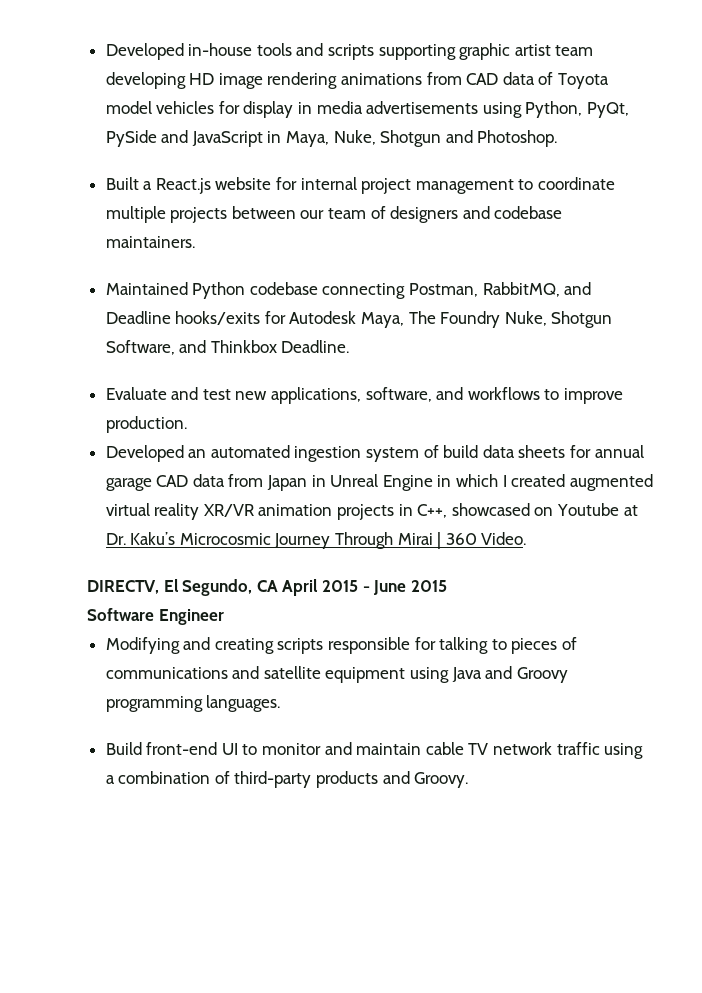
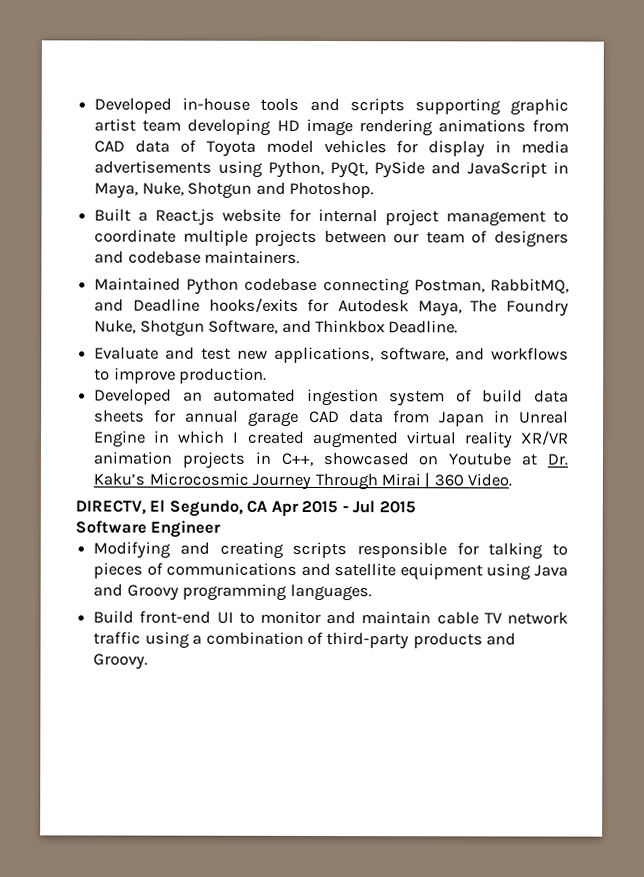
[282,579,319,596] April -> [270,500,299,516] Apr
[373,580,407,595] June -> [352,500,376,514] Jul

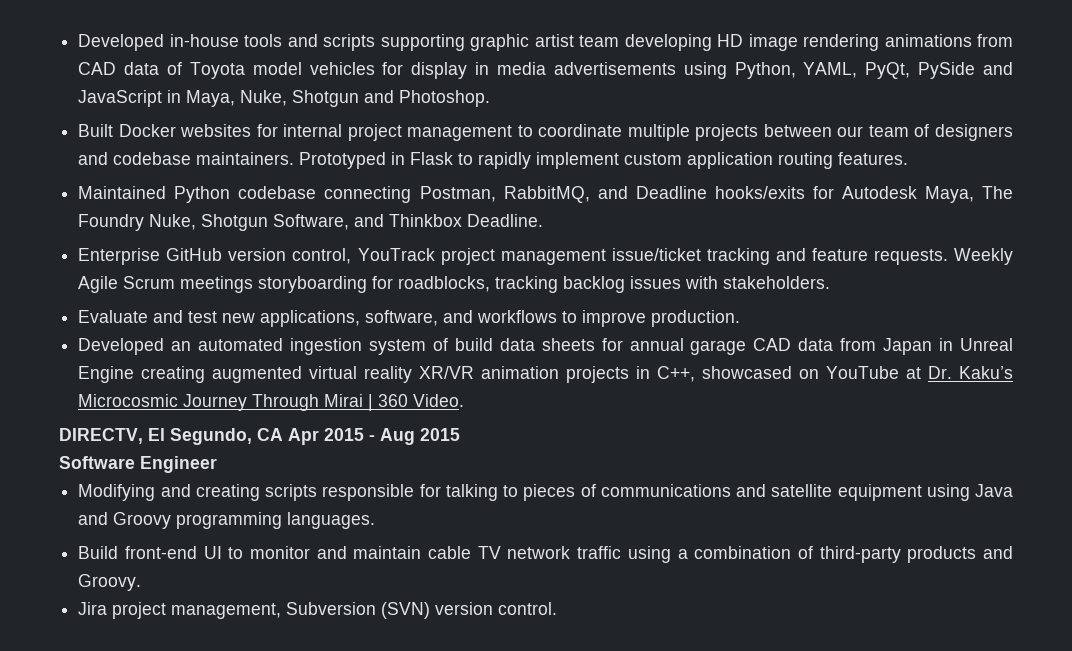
(325, 169) none -> [803,62,858,78] YAML,
[138,208,282,226] a React.js website -> [118,124,252,137] Docker websites
(301, 257) none -> [299,152,909,169] Prototyped in Flask to rapidly implement custom application routing features.
(459, 327) none -> [78,248,1013,265] [78,276,831,293] // Enterprise GitHub version control, YouTrack project management issue/ticket tracking and feature requests. Weekly Agile Scrum meetings storyboarding for roadblocks, tracking backlog issues with stakeholders.
[153,430,305,444] in which I created -> [141,366,206,383] creating
[448,452,512,466] Youtube -> [826,366,900,379] YouTube
[352,500,376,514] Jul -> [380,428,415,445] Aug
(149, 661) none -> [78,602,558,619] // Jira project management, Subversion (SVN) version control.

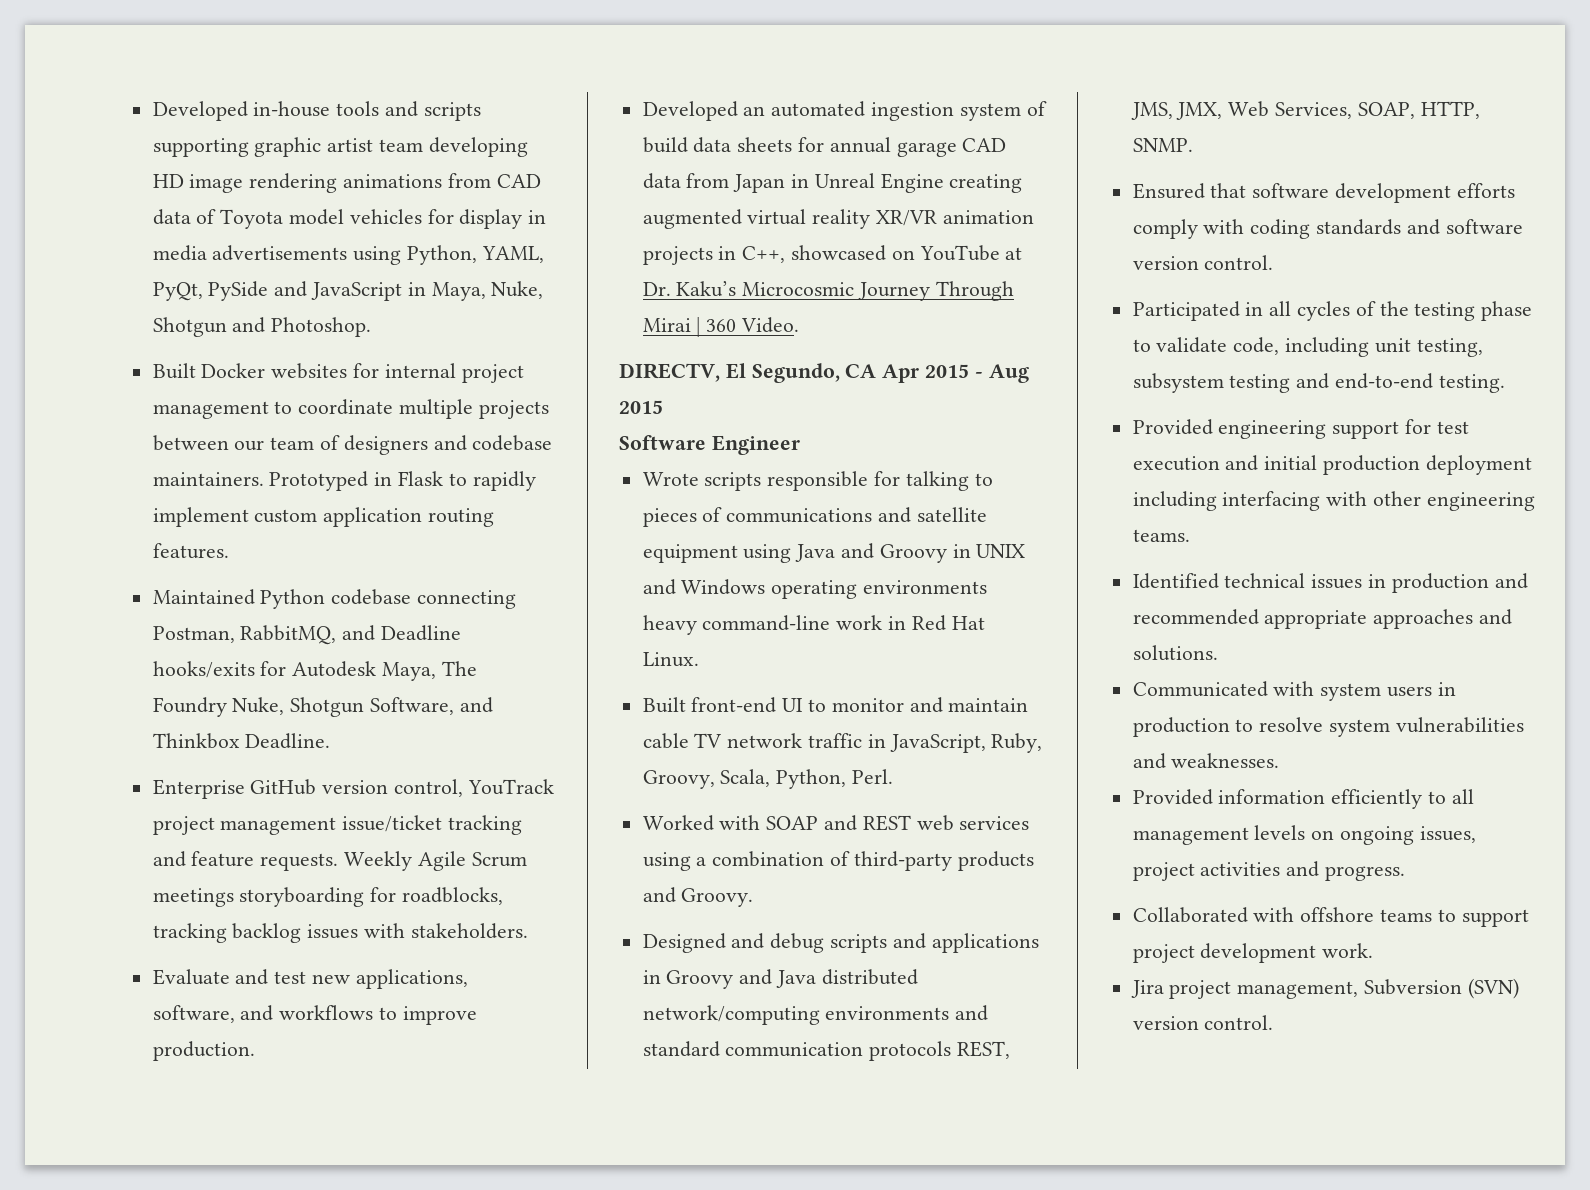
[78,484,260,501] Modifying and creating -> [642,472,699,486] Wrote
[176,512,376,529] [78,546,119,559] programming languages. // Build -> [952,544,1026,558] [642,579,988,599] [642,615,985,635] [642,652,699,667] [642,697,686,713] in UNIX and Windows operating environments heavy command-line work in Red Hat Linux. // Built
(622, 552) none -> [867,733,1043,753] [642,769,894,789] [642,815,1030,831] in JavaScript, Ruby, Groovy, Scala, Python, Perl. // Worked with SOAP and REST web services
(142, 582) none -> [642,933,1039,953] [642,969,918,989] [642,1005,989,1025] [642,1041,1011,1061] [1130,101,1480,120] [1132,138,1193,152] [1132,183,1515,203] [1132,219,1523,239] [1132,255,1274,270] [1132,301,1533,321] [1132,337,1483,357] [1132,373,1505,393] [1132,419,1469,439] [1132,455,1532,475] [1132,491,1535,511] [1132,529,1190,542] [1132,573,1528,593] [1132,609,1513,629] [1132,645,1218,661] [1132,681,1456,701] [1132,717,1524,737] [1132,753,1280,769] [1132,789,1474,809] [1132,825,1476,845] [1132,861,1406,881] [1132,907,1529,927] [1132,943,1374,963] // Designed and debug scripts and applications in Groovy and Java distributed network/computing environments and standard communication protocols REST, JMS, JMX, Web Services, SOAP, HTTP, SNMP. // Ensured that software development efforts comply with coding standards and software version control. // Participated in all cycles of the testing phase to validate code, including unit testing, subsystem testing and end-to-end testing. // Provided engineering support for test execution and initial production deployment including interfacing with other engineering teams. // Identified technical issues in production and recommended appropriate approaches and solutions. // Communicated with system users in production to resolve system vulnerabilities and weaknesses. // Provided information efficiently to all management levels on ongoing issues, project activities and progress. // Collaborated with offshore teams to support project development work.

